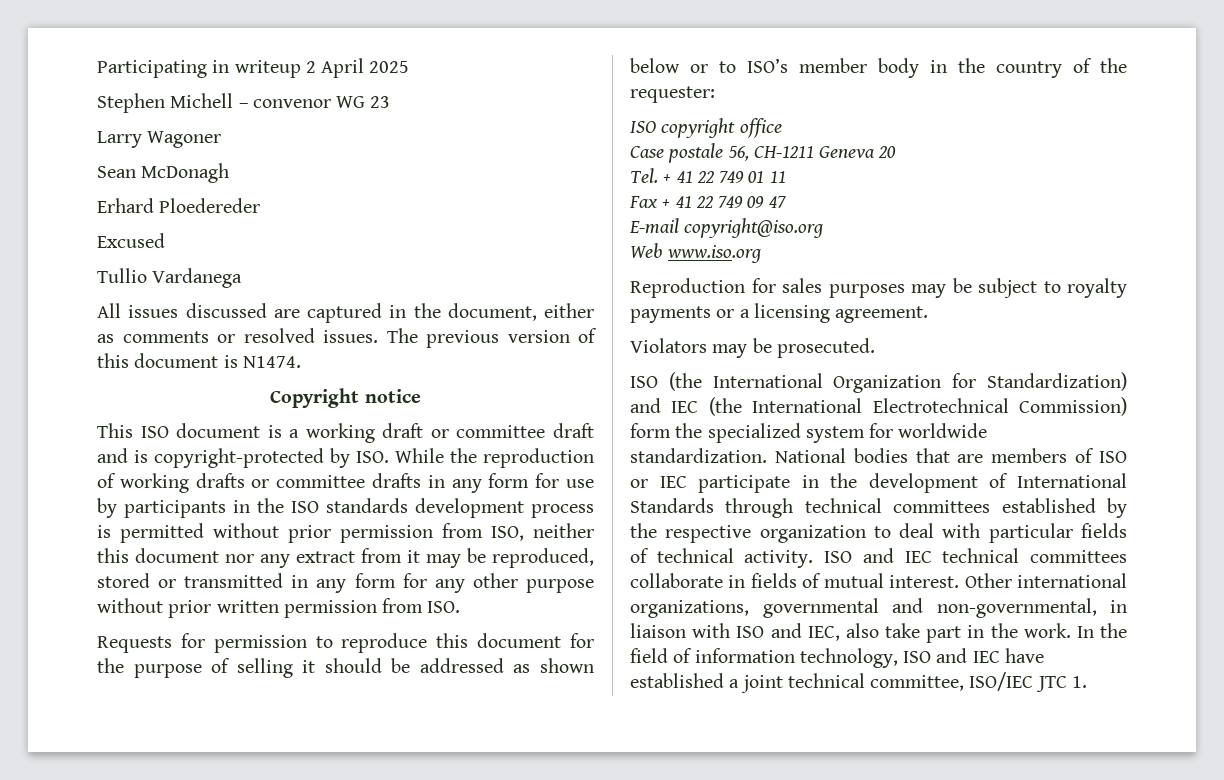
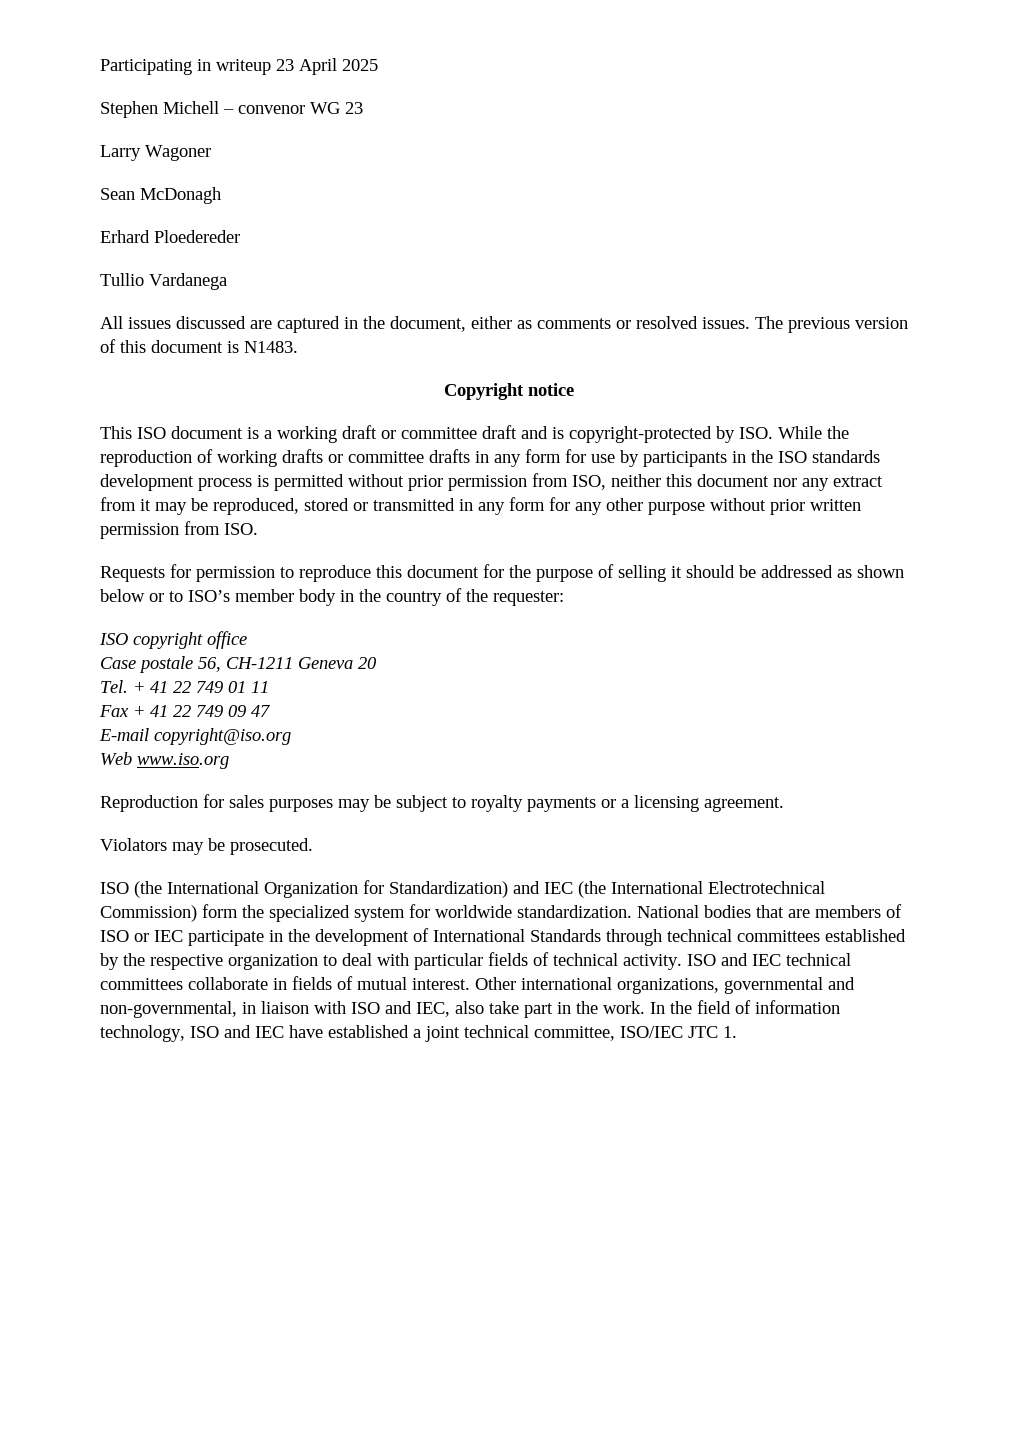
[305,61,316,73] 2 -> [276,59,294,71] 23
[97,233,165,248] // Excused -> (240, 236) none
[242,356,301,368] N1474. -> [244,341,298,353] N1483.

